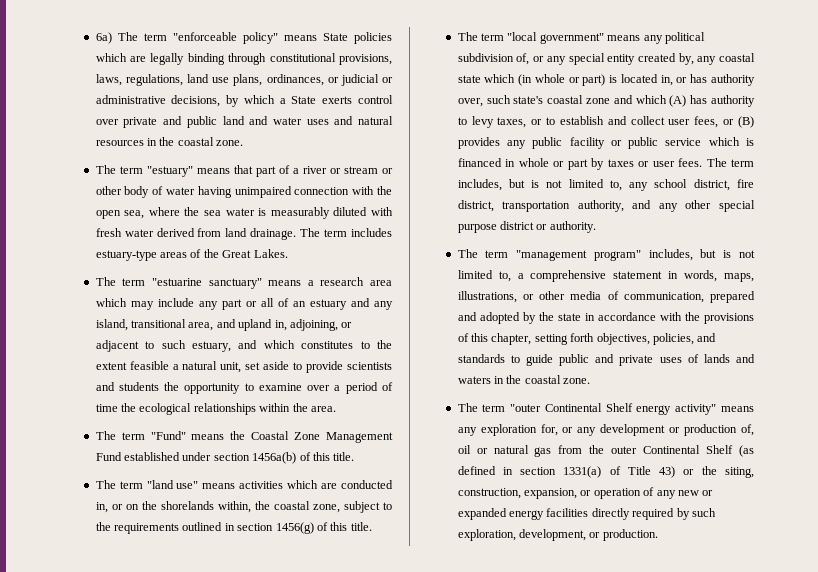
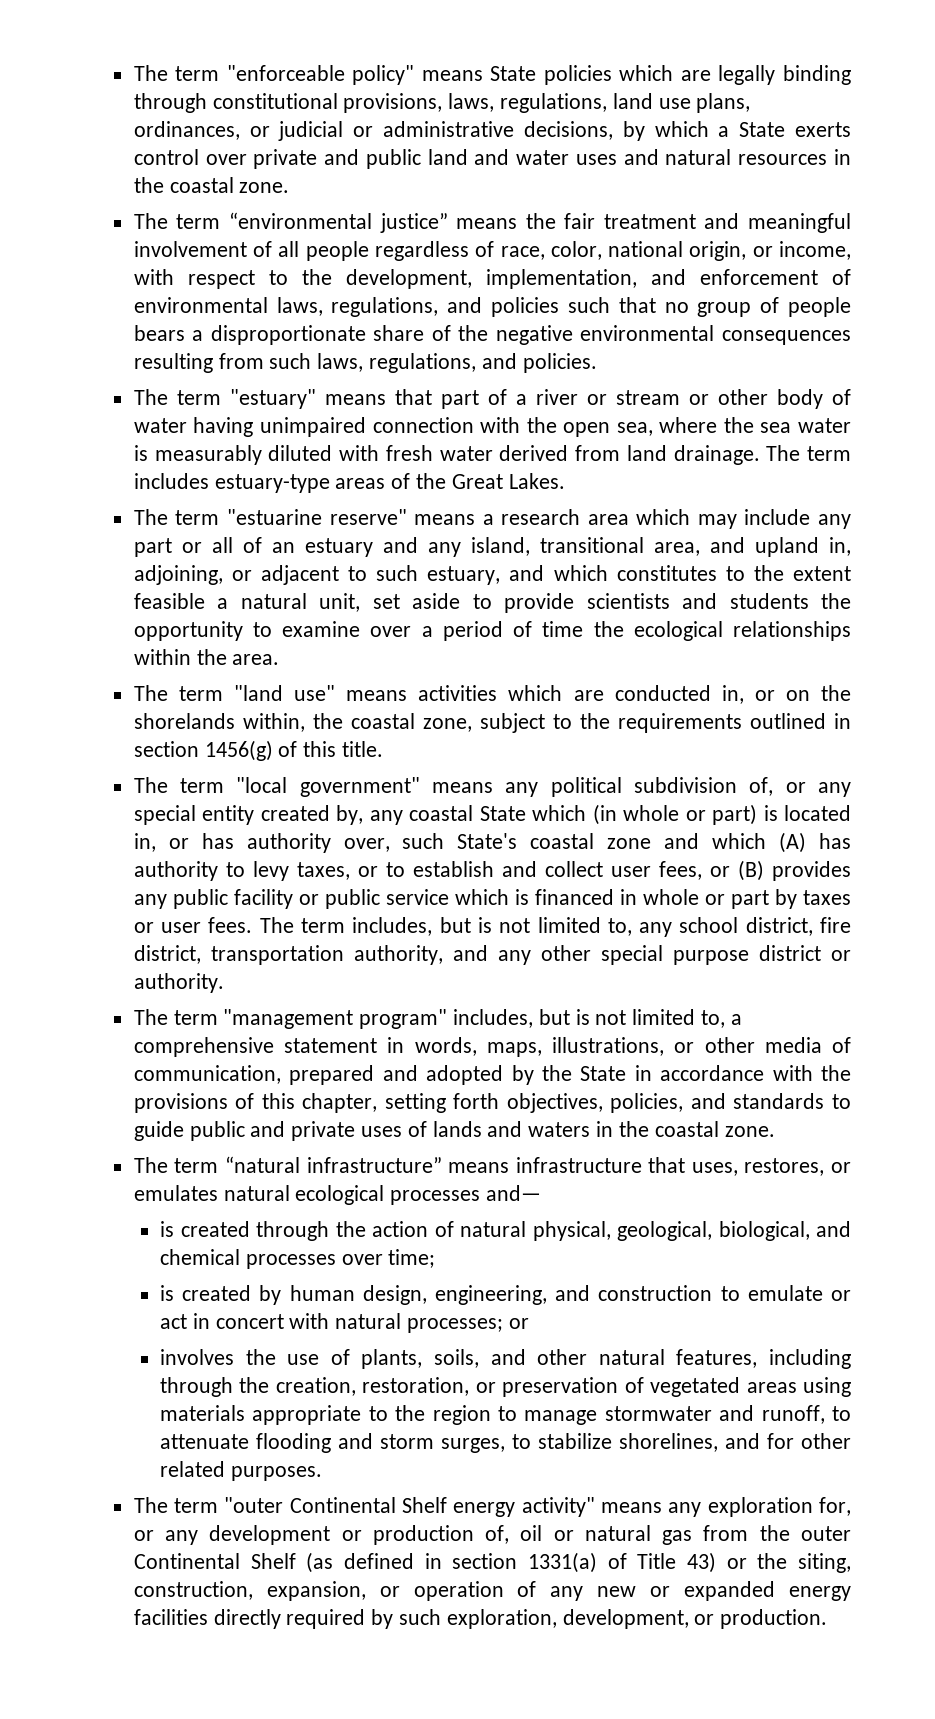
[95,32,112,44] 6a) -> (133, 73) none
(244, 143) none -> [133,212,852,233] [133,241,851,261] [133,269,851,289] [133,297,852,317] [133,325,851,345] [133,353,597,373] // The term “environmental justice” means the fair treatment and meaningful involvement of all people regardless of race, color, national origin, or income, with respect to the development, implementation, and enforcement of environmental laws, regulations, and policies such that no group of people bears a disproportionate share of the negative environmental consequences resulting from such laws, regulations, and policies.
[208,278,262,289] sanctuary" -> [329,509,407,525] reserve"
[95,431,393,443] [95,452,355,464] // The term "Fund" means the Coastal Zone Management Fund established under section 1456a(b) of this title. -> (280, 659) none
[457,75,481,83] state -> [479,806,526,821] State
[513,96,544,104] state's -> [457,833,518,849] State's
[557,313,581,321] state -> [580,1066,627,1081] State
(591, 381) none -> [133,1156,852,1176] [133,1185,542,1205] [160,1221,851,1241] [160,1249,436,1269] [160,1285,851,1305] [160,1313,529,1333] [160,1349,851,1369] [160,1377,851,1397] [160,1405,851,1425] [160,1433,851,1453] [160,1461,322,1481] // The term “natural infrastructure” means infrastructure that uses, restores, or emulates natural ecological processes and— // is created through the action of natural physical, geological, biological, and chemical processes over time; // is created by human design, engineering, and construction to emulate or act in concert with natural processes; or // involves the use of plants, soils, and other natural features, including through the creation, restoration, or preservation of vegetated areas using materials appropriate to the region to manage stormwater and runoff, to attenuate flooding and storm surges, to stabilize shorelines, and for other related purposes.

